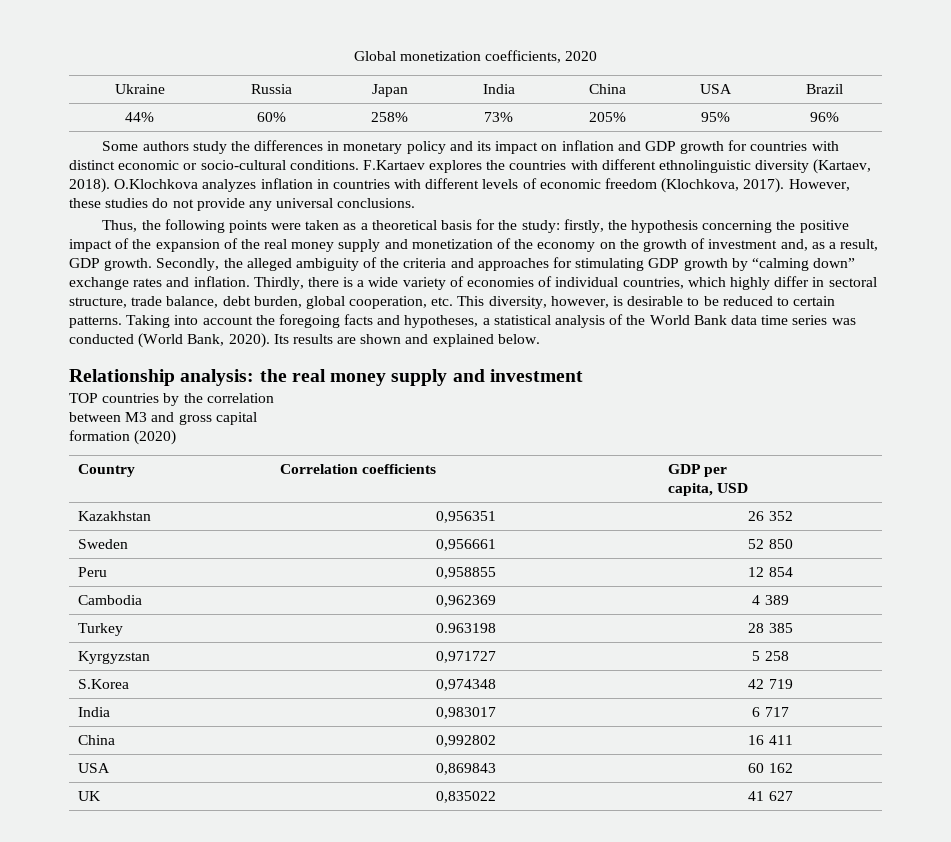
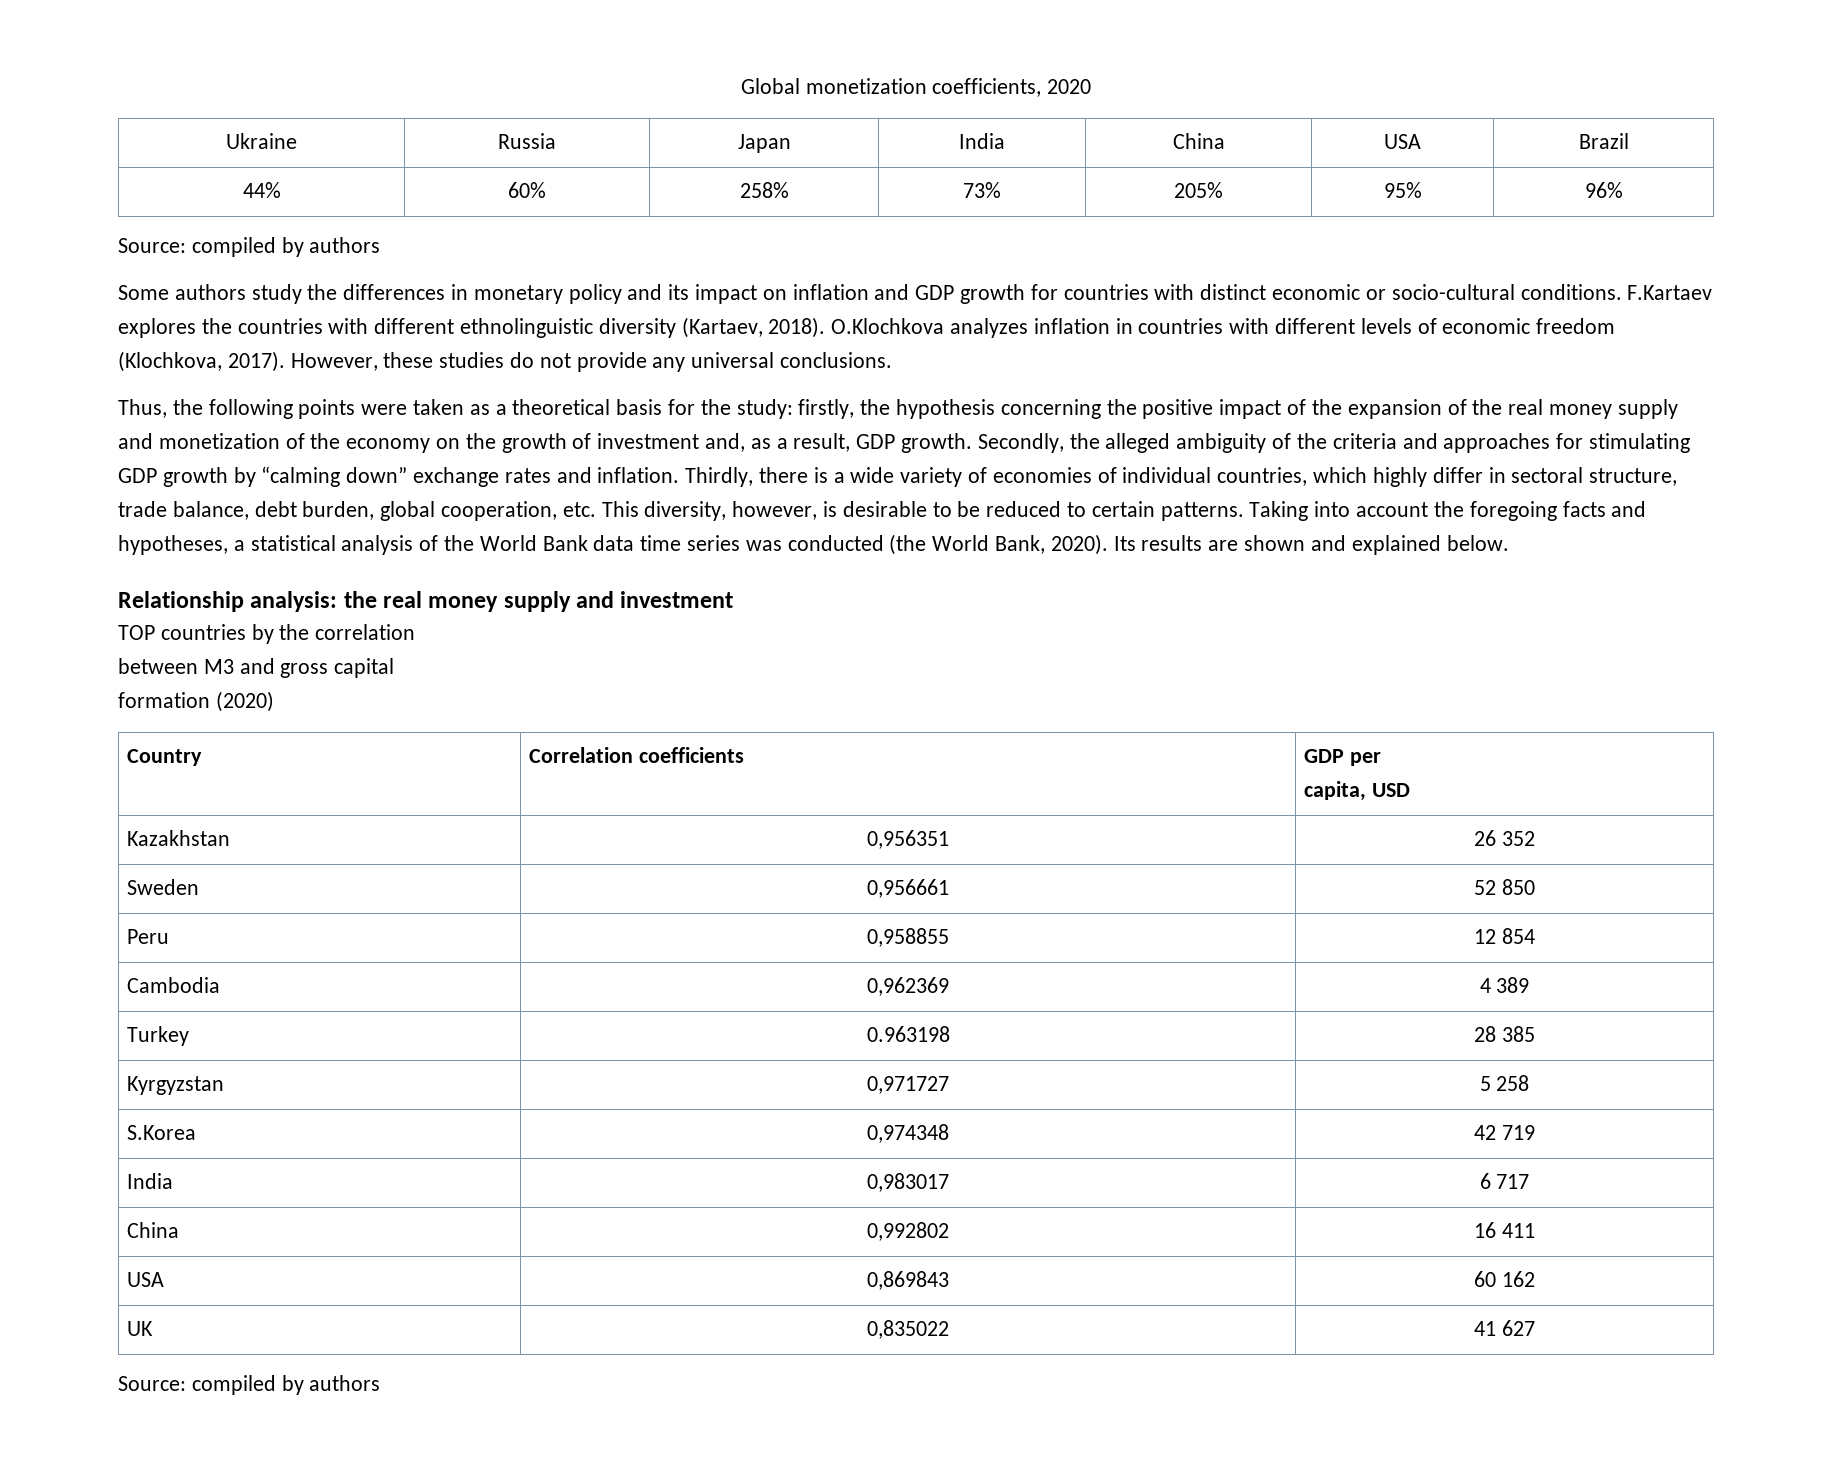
(839, 117) none -> [118,237,381,257] // Source: compiled by authors
[138,333,184,348] (World -> [889,534,990,555] (the World
(793, 796) none -> [118,1375,381,1395] // Source: compiled by authors

